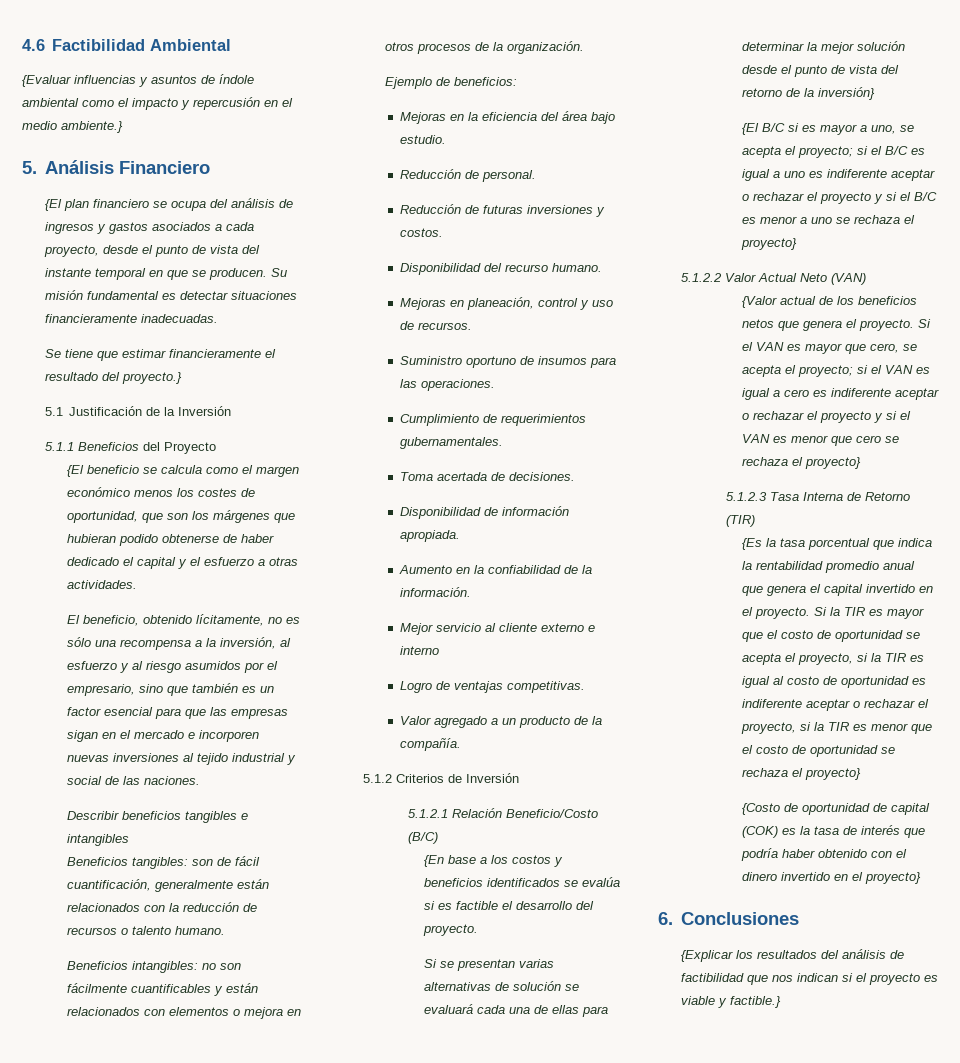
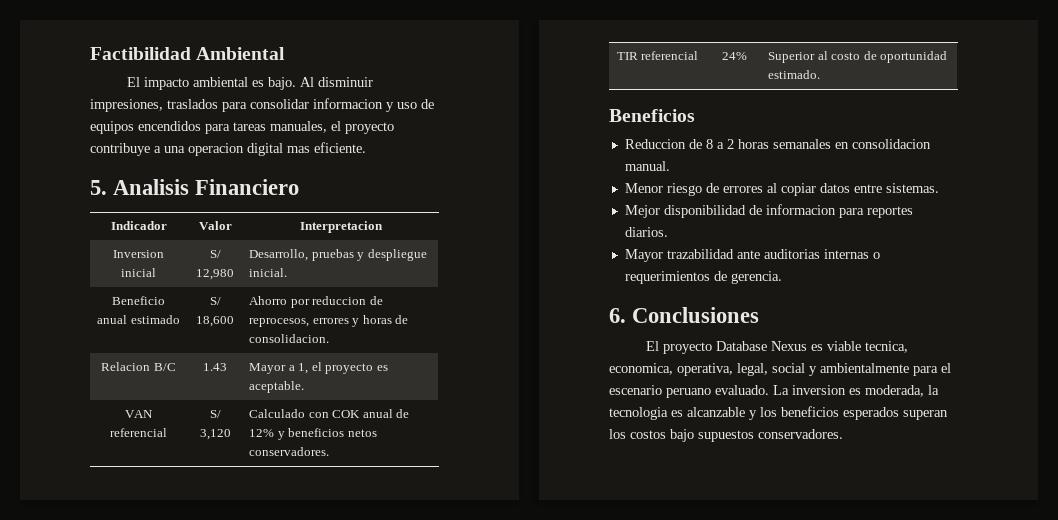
[22,39,45,51] 4.6 -> (90, 53) none
[22,74,254,87] [22,97,293,110] [22,121,123,133] [22,160,210,174] [44,198,293,211] [44,222,254,234] [43,245,260,257] [44,268,287,280] [44,290,297,300] [44,314,218,323] [44,349,276,361] [44,372,182,384] [44,406,232,416] [44,442,216,454] [67,465,300,477] [67,487,256,497] [67,510,296,523] [67,534,275,546] [67,557,299,569] [67,580,138,589] [67,614,301,626] [67,637,292,650] [67,661,279,673] [67,683,275,696] [67,707,289,719] [67,730,260,742] [67,753,297,765] [67,776,201,785] [67,811,249,823] [67,834,130,846] [67,856,261,869] [67,879,270,892] [67,902,258,912] [67,926,226,935] [67,961,242,973] [67,983,259,996] [67,1007,302,1019] [385,41,585,54] [385,77,518,89] [399,111,615,124] [399,135,446,144] [399,169,536,182] [399,204,605,217] [399,228,443,237] [399,263,602,275] [399,297,613,310] [399,321,472,330] [399,356,616,368] [399,379,495,391] [399,414,586,426] [399,437,503,449] [399,472,575,481] [399,506,569,519] [399,530,460,542] [398,565,592,574] [399,587,471,597] [399,623,595,635] [399,646,439,655] [399,681,585,693] [399,716,602,728] [399,738,461,751] [362,773,519,783] [407,808,598,818] [407,832,438,844] [424,855,563,867] [424,877,620,887] [424,901,594,910] [423,924,478,936] [424,959,554,971] [424,981,579,991] [424,1004,608,1017] [742,41,905,54] [742,65,899,77] [742,87,875,100] [742,123,914,135] [742,146,925,158] [742,169,935,181] [742,192,937,204] [742,215,915,224] [741,238,797,250] [680,273,866,285] [742,296,917,308] [742,319,931,331] [742,342,917,354] [742,365,930,377] [742,388,939,400] [742,411,911,423] [742,434,899,446] [742,457,861,469] [725,492,910,501] [725,515,755,527] [742,538,932,550] [742,561,915,573] [742,584,933,596] [742,607,924,619] [742,630,920,642] [742,653,924,665] [742,676,926,688] [742,699,929,711] [741,722,932,734] [742,745,895,757] [742,768,861,780] [742,803,930,815] [742,825,925,838] [741,848,907,861] [742,872,921,884] [658,912,799,925] [680,949,904,962] [680,973,938,985] [680,996,781,1008] {Evaluar influencias y asuntos de índole ambiental como el impacto y repercusión en el medio ambiente.} // 5. Análisis Financiero // {El plan financiero se ocupa del análisis de ingresos y gastos asociados a cada proyecto, desde el punto de vista del instante temporal en que se producen. Su misión fundamental es detectar situaciones financieramente inadecuadas. // Se tiene que estimar financieramente el resultado del proyecto.} // 5.1 Justificación de la Inversión // 5.1.1 Beneficios del Proyecto // {El beneficio se calcula como el margen económico menos los costes de oportunidad, que son los márgenes que hubieran podido obtenerse de haber dedicado el capital y el esfuerzo a otras actividades. // El beneficio, obtenido lícitamente, no es sólo una recompensa a la inversión, al esfuerzo y al riesgo asumidos por el empresario, sino que también es un factor esencial para que las empresas sigan en el mercado e incorporen nuevas inversiones al tejido industrial y social de las naciones. // Describir beneficios tangibles e intangibles // Beneficios tangibles: son de fácil cuantificación, generalmente están relacionados con la reducción de recursos o talento humano. // Beneficios intangibles: no son fácilmente cuantificables y están relacionados con elementos o mejora en otros procesos de la organización. // Ejemplo de beneficios: // Mejoras en la eficiencia del área bajo estudio. // Reducción de personal. // Reducción de futuras inversiones y costos. // Disponibilidad del recurso humano. // Mejoras en planeación, control y uso de recursos. // Suministro oportuno de insumos para las operaciones. // Cumplimiento de requerimientos gubernamentales. // Toma acertada de decisiones. // Disponibilidad de información apropiada. // Aumento en la confiabilidad de la información. // Mejor servicio al cliente externo e interno // Logro de ventajas competitivas. // Valor agregado a un producto de la compañía. // 5.1.2 Criterios de Inversión // 5.1.2.1 Relación Beneficio/Costo (B/C) // {En base a los costos y beneficios identificados se evalúa si es factible el desarrollo del proyecto. // Si se presentan varias alternativas de solución se evaluará cada una de ellas para determinar la mejor solución desde el punto de vista del retorno de la inversión} // {El B/C si es mayor a uno, se acepta el proyecto; si el B/C es igual a uno es indiferente aceptar o rechazar el proyecto y si el B/C es menor a uno se rechaza el proyecto} // 5.1.2.2 Valor Actual Neto (VAN) // {Valor actual de los beneficios netos que genera el proyecto. Si el VAN es mayor que cero, se acepta el proyecto; si el VAN es igual a cero es indiferente aceptar o rechazar el proyecto y si el VAN es menor que cero se rechaza el proyecto} // 5.1.2.3 Tasa Interna de Retorno (TIR) // {Es la tasa porcentual que indica la rentabilidad promedio anual que genera el capital invertido en el proyecto. Si la TIR es mayor que el costo de oportunidad se acepta el proyecto, si la TIR es igual al costo de oportunidad es indiferente aceptar o rechazar el proyecto, si la TIR es menor que el costo de oportunidad se rechaza el proyecto} // {Costo de oportunidad de capital (COK) es la tasa de interés que podría haber obtenido con el dinero invertido en el proyecto} // 6. Conclusiones // {Explicar los resultados del análisis de factibilidad que nos indican si el proyecto es viable y factible.} -> [126,77,373,90] [90,98,434,112] [90,121,394,134] [90,142,366,156] [90,179,300,195] [110,221,167,230] [198,221,232,230] [300,221,383,233] [113,250,164,258] [121,268,156,277] [209,250,221,258] [196,269,234,280] [249,249,427,261] [249,268,288,277] [112,296,165,305] [97,315,180,324] [209,297,221,305] [196,316,234,327] [249,296,383,308] [249,315,409,327] [249,334,330,343] [101,362,176,371] [203,363,227,371] [249,362,388,374] [249,381,305,393] [125,410,153,418] [110,428,167,437] [209,410,221,418] [199,429,231,440] [249,409,410,418] [249,428,377,440] [249,447,330,456] [616,51,699,60] [721,52,747,60] [768,51,948,63] [768,70,821,79] [609,109,695,122] [624,139,931,149] [624,161,670,171] [624,183,939,196] [624,204,913,218] [624,227,668,237] [624,249,880,262] [624,271,782,284] [609,307,760,323] [645,341,908,354] [609,363,951,376] [609,385,939,398] [609,406,948,420] [609,429,843,442] El impacto ambiental es bajo. Al disminuir impresiones, traslados para consolidar informacion y uso de equipos encendidos para tareas manuales, el proyecto contribuye a una operacion digital mas eficiente. // 5. Analisis Financiero // Indicador | Valor | Interpretacion // Inversion inicial | S/ 12,980 | Desarrollo, pruebas y despliegue inicial. // Beneficio anual estimado | S/ 18,600 | Ahorro por reduccion de reprocesos, errores y horas de consolidacion. // Relacion B/C | 1.43 | Mayor a 1, el proyecto es aceptable. // VAN referencial | S/ 3,120 | Calculado con COK anual de 12% y beneficios netos conservadores. // TIR referencial | 24% | Superior al costo de oportunidad estimado. // Beneficios // Reduccion de 8 a 2 horas semanales en consolidacion manual. // Menor riesgo de errores al copiar datos entre sistemas. // Mejor disponibilidad de informacion para reportes diarios. // Mayor trazabilidad ante auditorias internas o requerimientos de gerencia. // 6. Conclusiones // El proyecto Database Nexus es viable tecnica, economica, operativa, legal, social y ambientalmente para el escenario peruano evaluado. La inversion es moderada, la tecnologia es alcanzable y los beneficios esperados superan los costos bajo supuestos conservadores.

